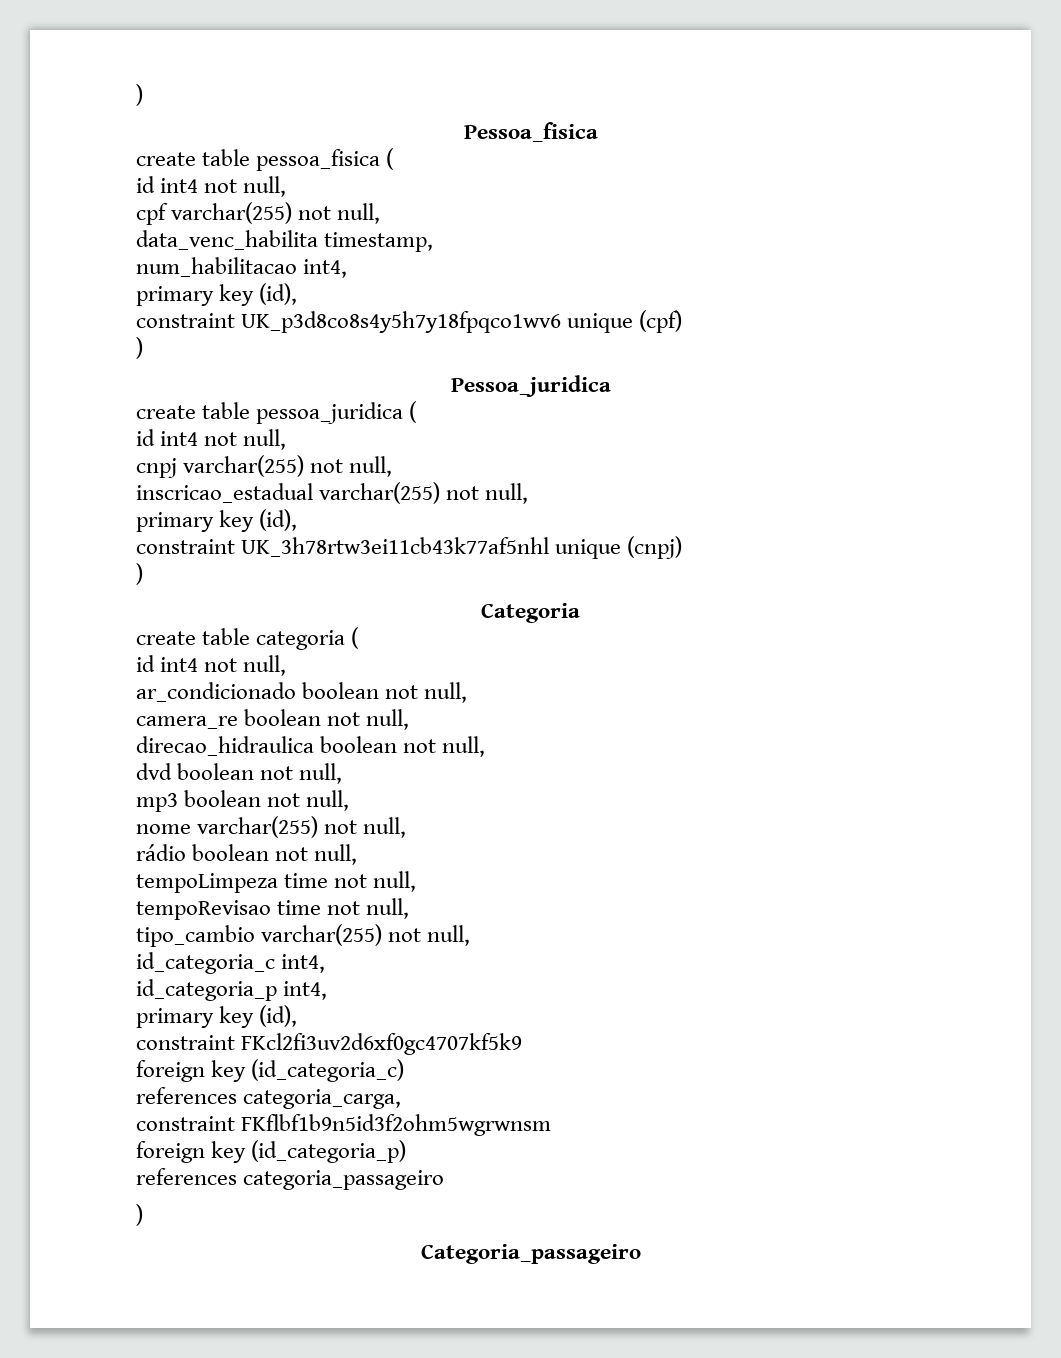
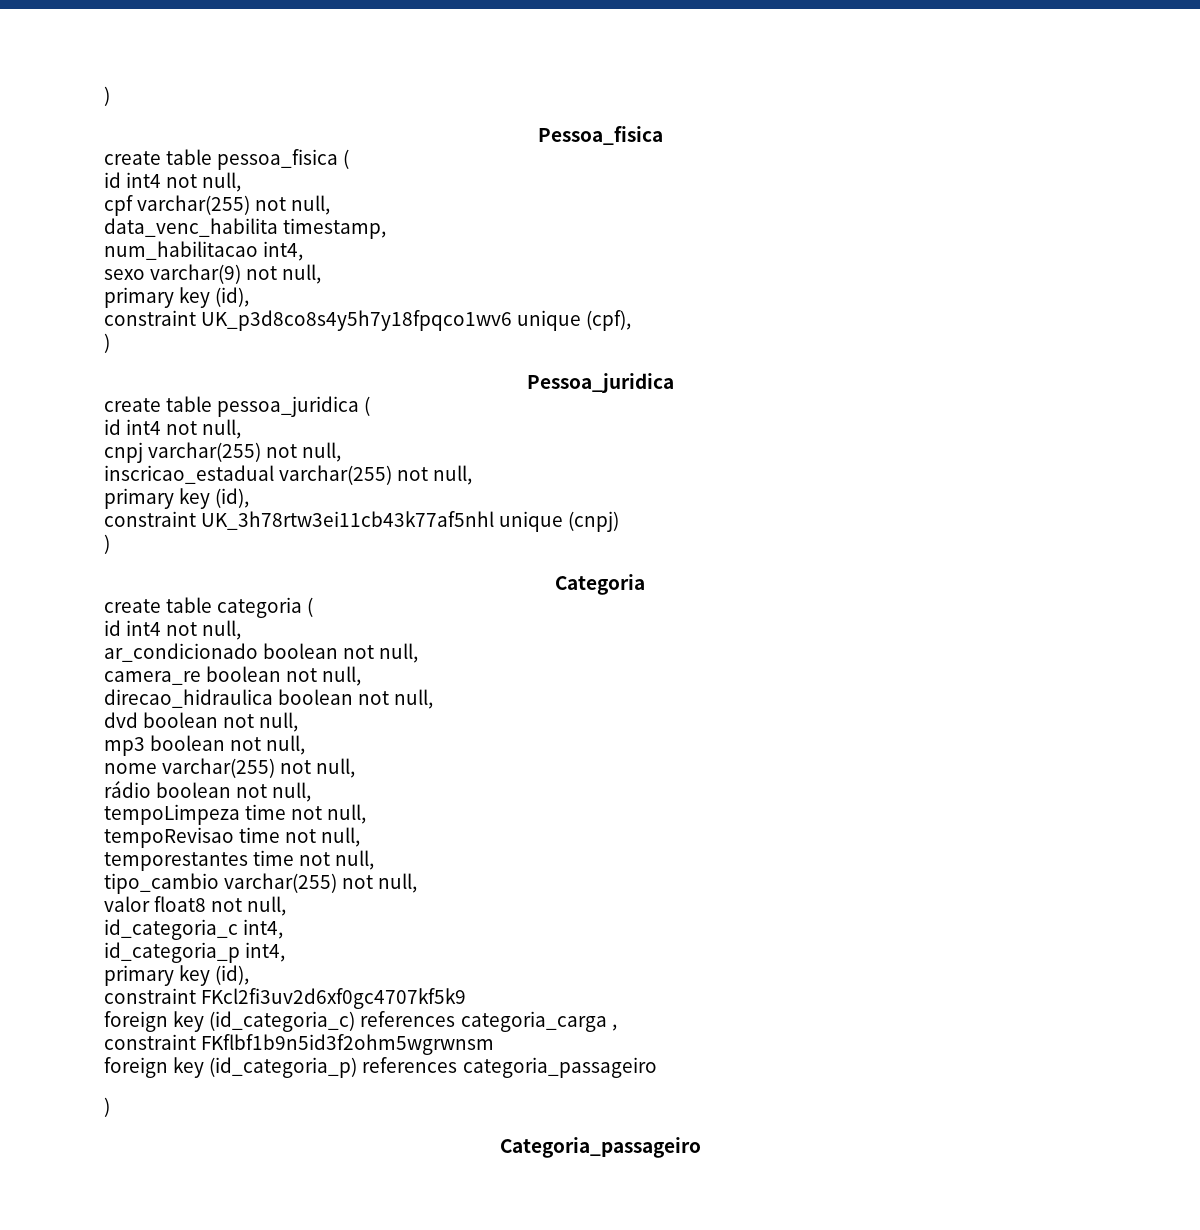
(348, 268) none -> [104,264,322,284] // sexo varchar(9) not null,
[639,310,683,333] (cpf) -> [586,310,632,331] (cpf),
(410, 908) none -> [104,850,375,871] // temporestantes time not null,
(471, 935) none -> [104,896,287,916] // valor float8 not null,
[136,1087,402,1109] // references categoria_carga, -> [360,1011,617,1032] references categoria_carga ,
(407, 1151) // -> (358, 1067) none

